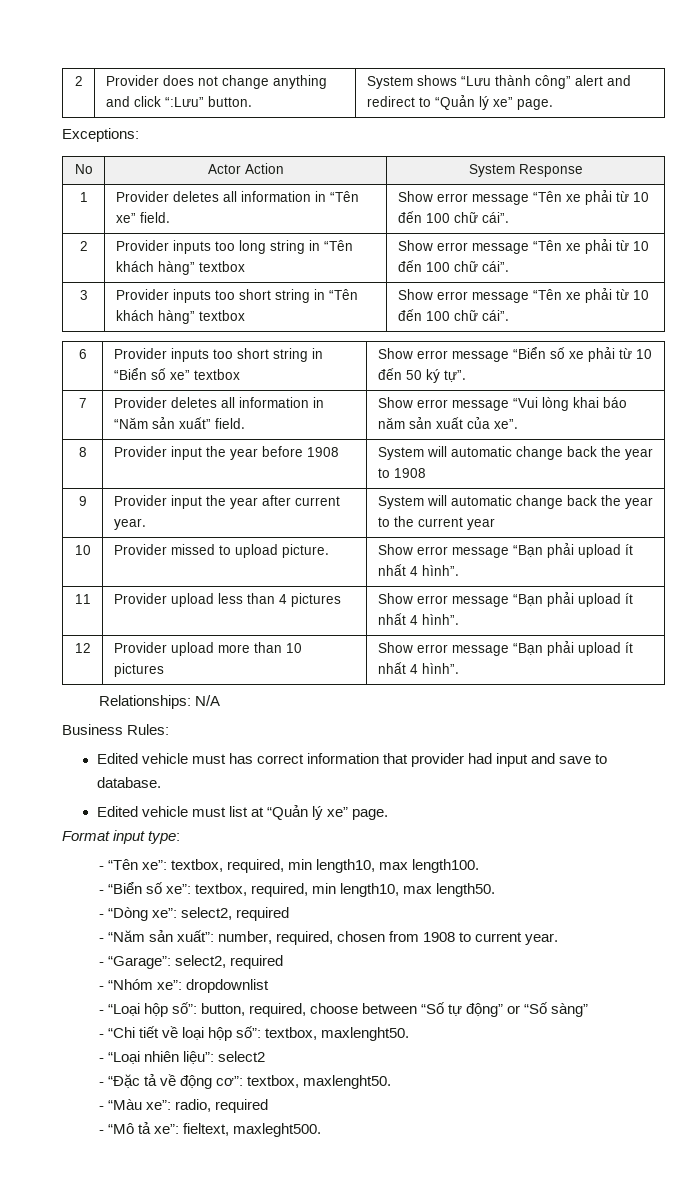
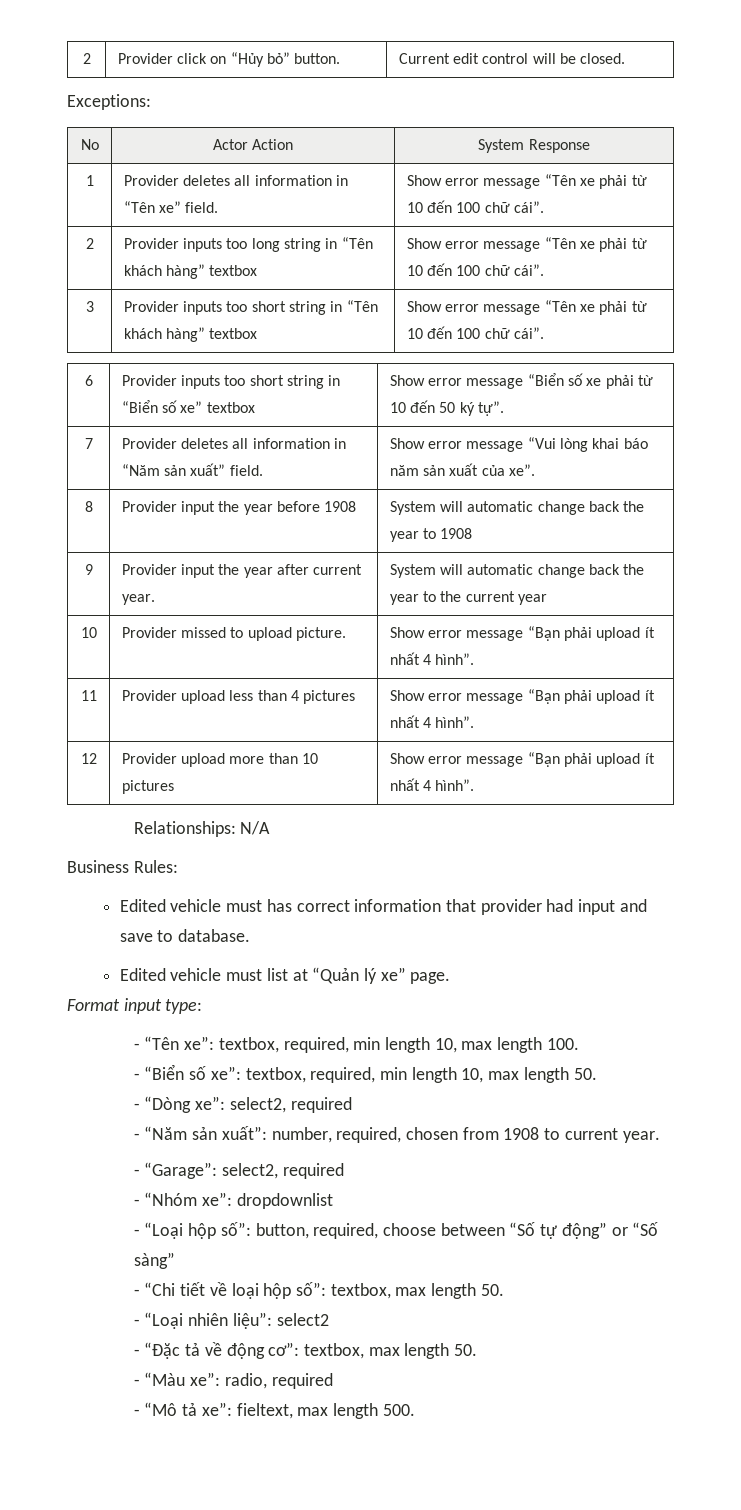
[74,76,83,86] [105,75,327,89] [105,96,252,107] [366,75,631,89] [366,95,553,110] 2 | Provider does not change anything and click “:Lưu” button. | System shows “Lưu thành công” alert and redirect to “Quản lý xe” page. -> [82,53,91,64] [117,52,341,67] [398,53,626,64] 2 | Provider click on “Hủy bỏ” button. | Current edit control will be closed.
[315,859,479,873] length10, max length100. -> [385,1037,579,1053] length 10, max length 100.
[339,883,496,897] length10, max length50. -> [411,1067,597,1083] length 10, max length 50.
[320,1027,409,1041] maxlenght50. -> [395,1283,504,1299] max length 50.
[302,1075,391,1089] maxlenght50. -> [368,1343,478,1359] max length 50.
[232,1123,321,1137] maxleght500. -> [297,1403,415,1419] max length 500.

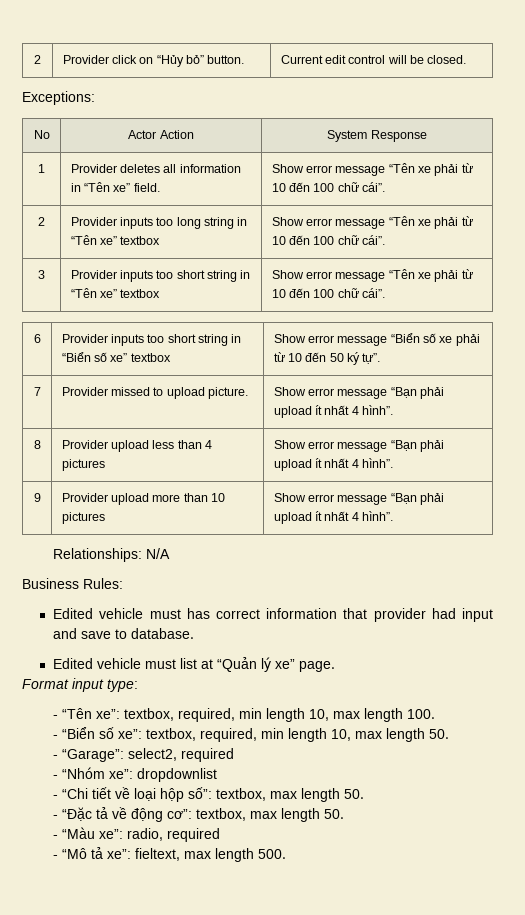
[123,264,206,279] khách hàng” -> [99,236,117,245] xe”
[123,327,206,342] khách hàng” -> [99,289,117,298] xe”
[121,438,347,449] [121,463,263,476] [389,437,648,452] [389,463,536,476] [84,501,93,512] [121,501,357,515] [389,501,645,515] [389,528,473,542] [84,564,93,575] [121,564,363,578] [121,594,155,605] [389,564,645,578] [389,591,548,605] [80,627,97,638] | Provider deletes all information in “Năm sản xuất” field. | Show error message “Vui lòng khai báo năm sản xuất của xe”. // 8 | Provider input the year before 1908 | System will automatic change back the year to 1908 // 9 | Provider input the year after current year. | System will automatic change back the year to the current year // 10 -> (41, 391) none
[80,690,97,701] 11 -> [33,440,41,449] 8
[80,753,97,764] 12 -> [33,493,41,502] 9
[133,1096,352,1113] [133,1126,660,1143] // - “Dòng xe”: select2, required // - “Năm sản xuất”: number, required, chosen from 1908 to current year. -> (450, 734) none
[133,1222,659,1239] [133,1252,175,1269] // - “Loại hộp số”: button, required, choose between “Số tự động” or “Số sàng” -> (218, 775) none
[133,1312,329,1329] // - “Loại nhiên liệu”: select2 -> (365, 794) none

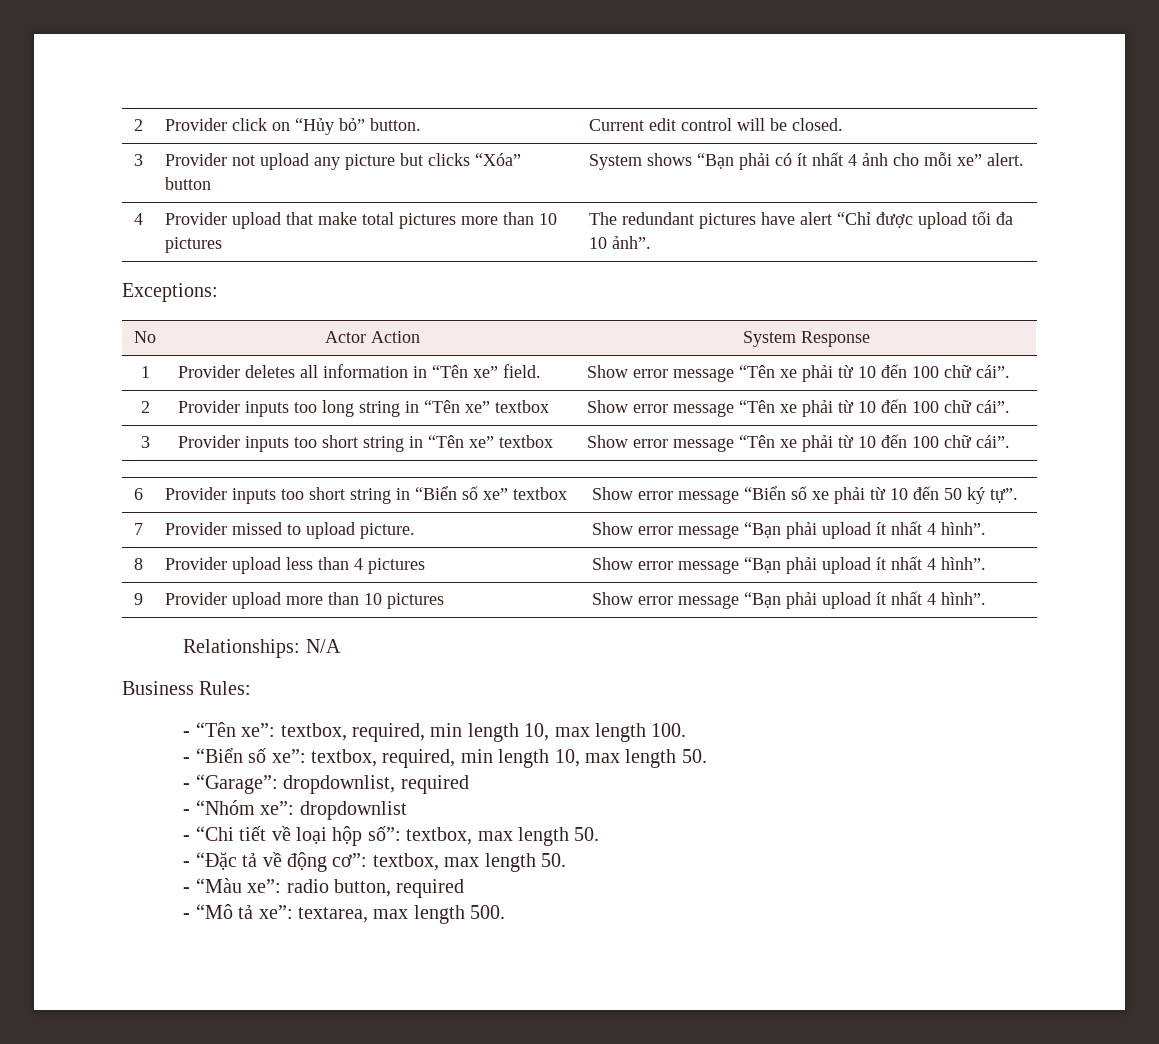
(467, 59) none -> [134,154,143,166] [165,153,522,170] [165,177,212,190] [589,152,1025,170] [134,213,143,225] [165,212,558,229] [165,237,223,253] [589,211,1014,229] [589,236,652,249] // 3 | Provider not upload any picture but clicks “Xóa” button | System shows “Bạn phải có ít nhất 4 ảnh cho mỗi xe” alert. // 4 | Provider upload that make total pictures more than 10 pictures | The redundant pictures have alert “Chỉ được upload tối đa 10 ảnh”.
[53,608,494,622] [53,628,195,639] [53,657,336,672] [22,678,138,692] // Edited vehicle must has correct information that provider had input and save to database. // Edited vehicle must list at “Quản lý xe” page. // Format input type: -> (252, 688) none
[128,748,178,761] select2, -> [283,775,396,794] dropdownlist,
[127,828,164,841] radio, -> [286,879,391,897] radio button,
[135,848,181,861] fieltext, -> [297,907,368,923] textarea,

